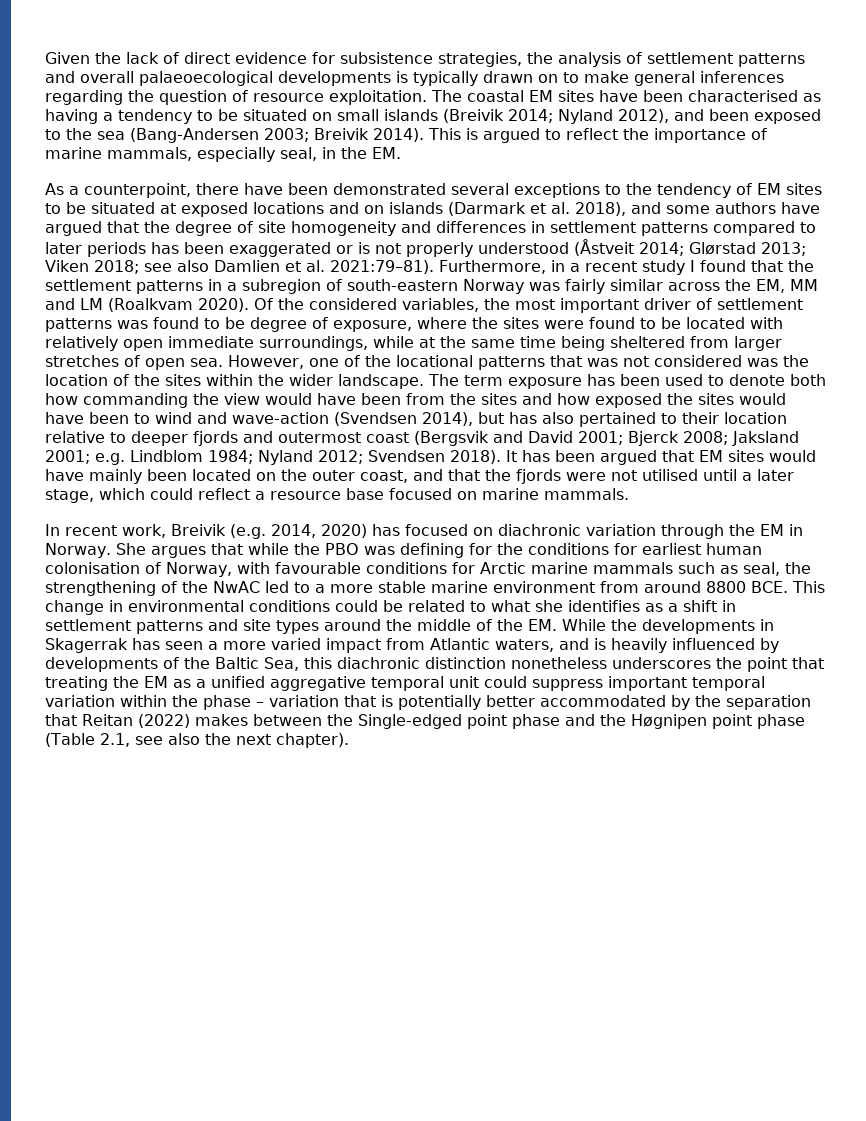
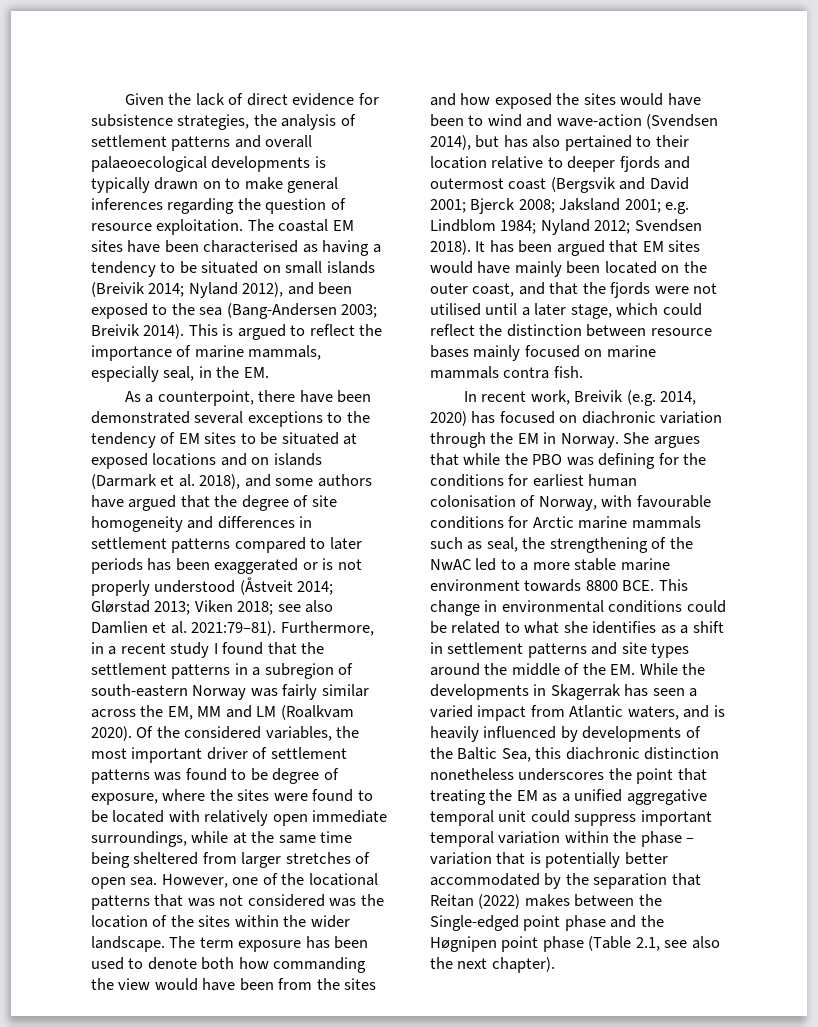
[255,488,629,500] a resource base focused on marine mammals. -> [479,324,712,337] [430,345,656,361] [430,366,583,379] the distinction between resource bases mainly focused on marine mammals contra fish.
[600,581,701,593] from around -> [524,579,582,592] towards
[223,641,266,650] more -> (698, 692) none

